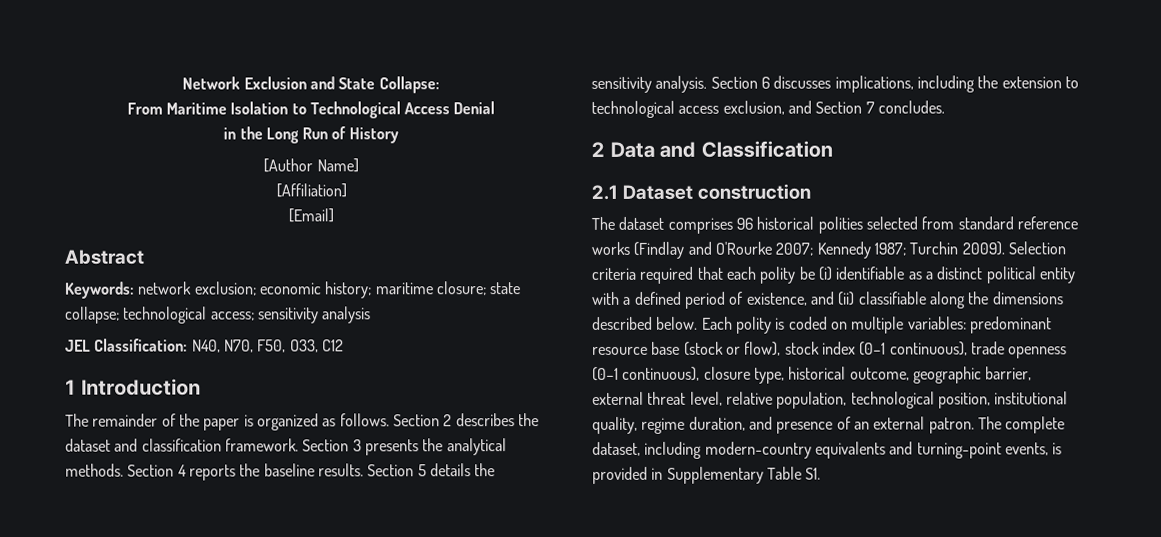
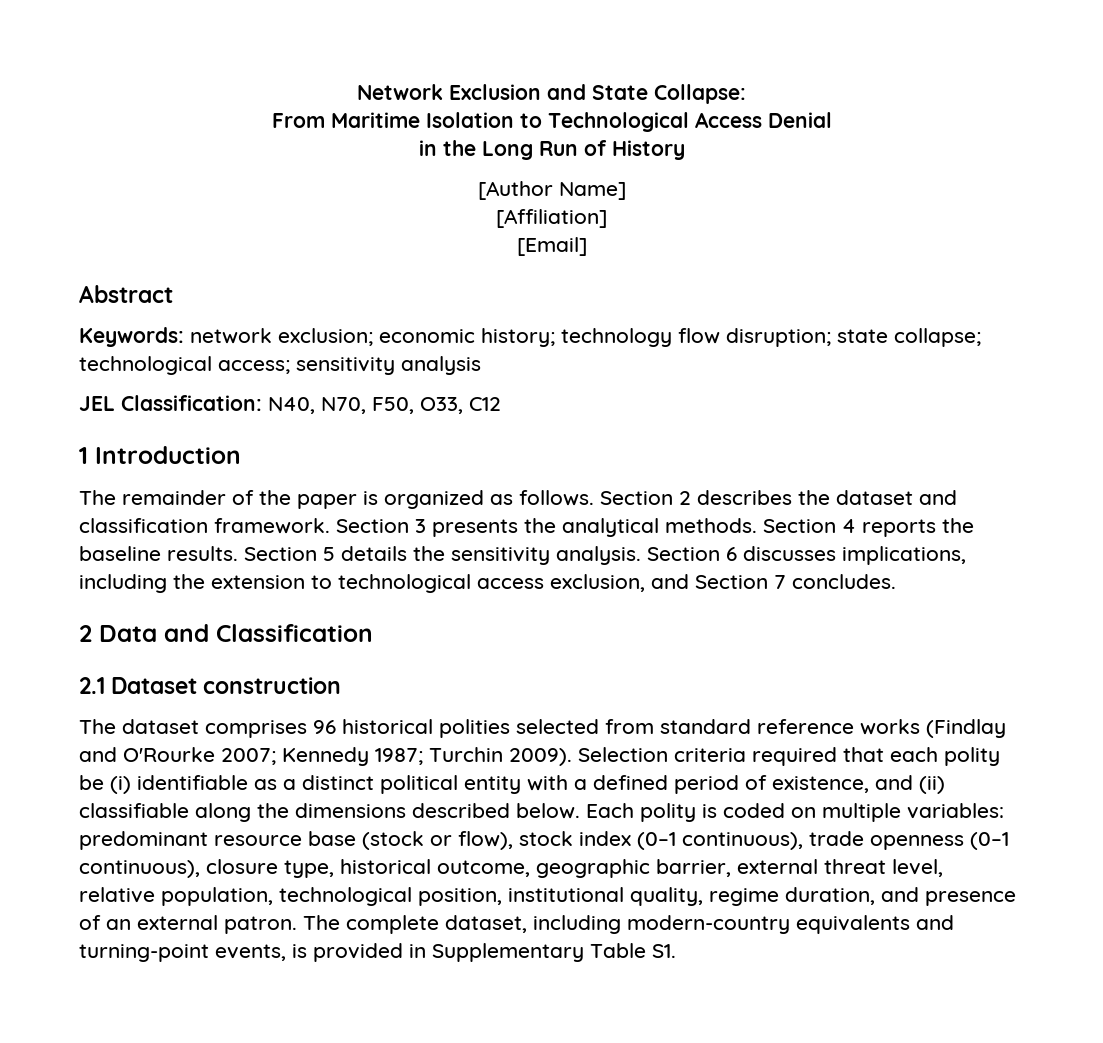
[375,281,487,296] maritime closure; -> [561,328,831,347] technology flow disruption;

